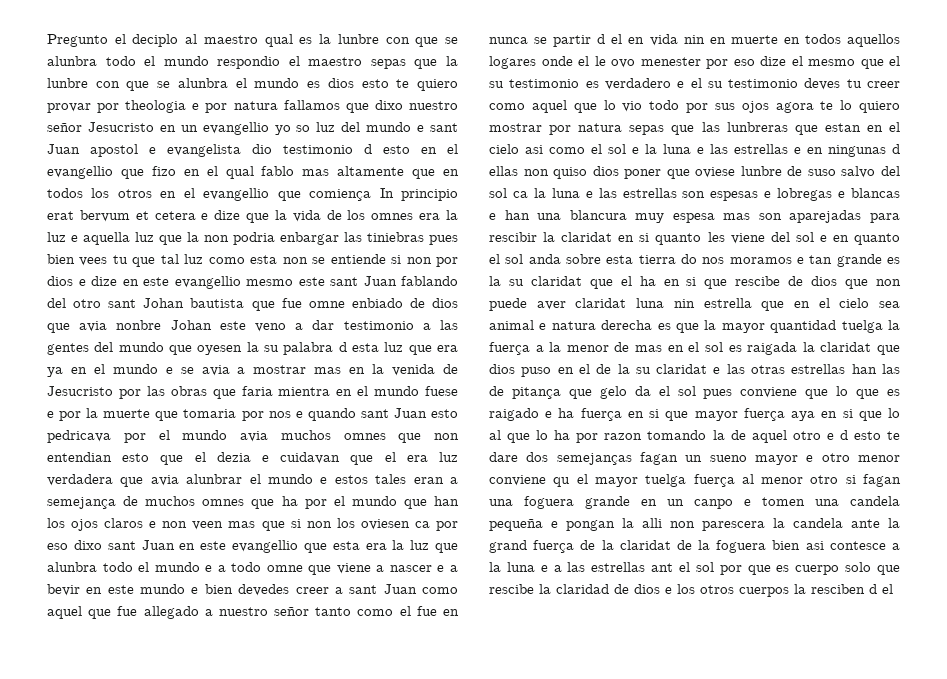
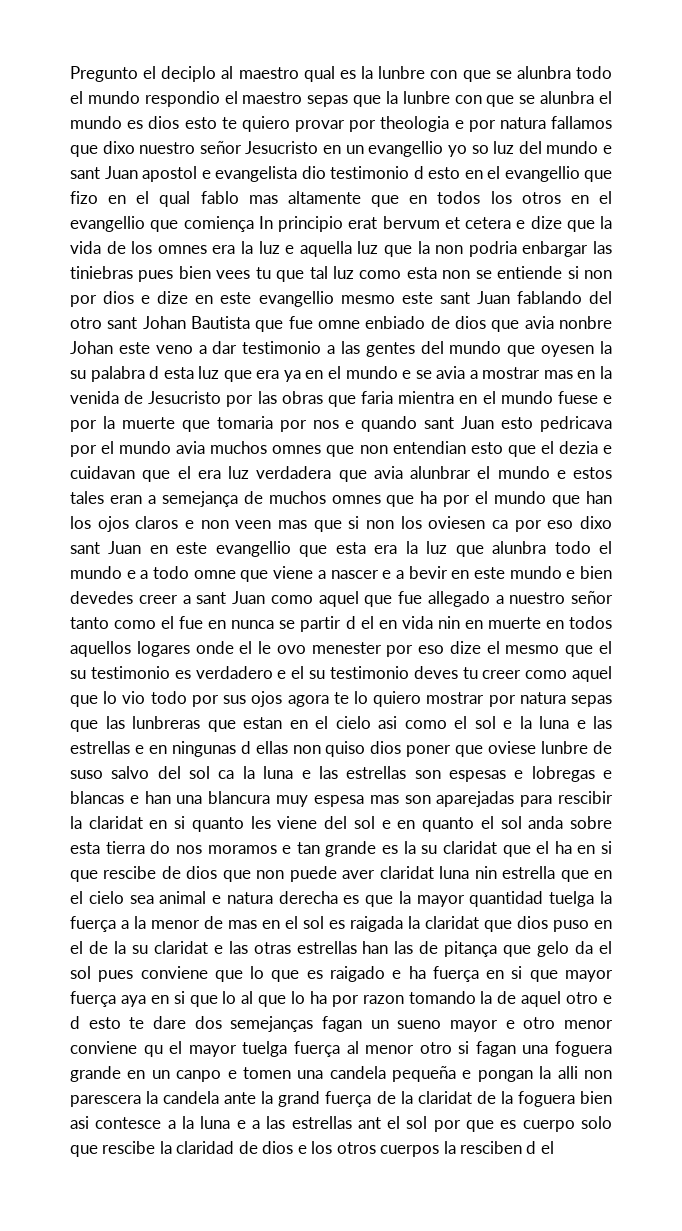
[190,298,245,308] bautista -> [191,316,250,329] Bautista

